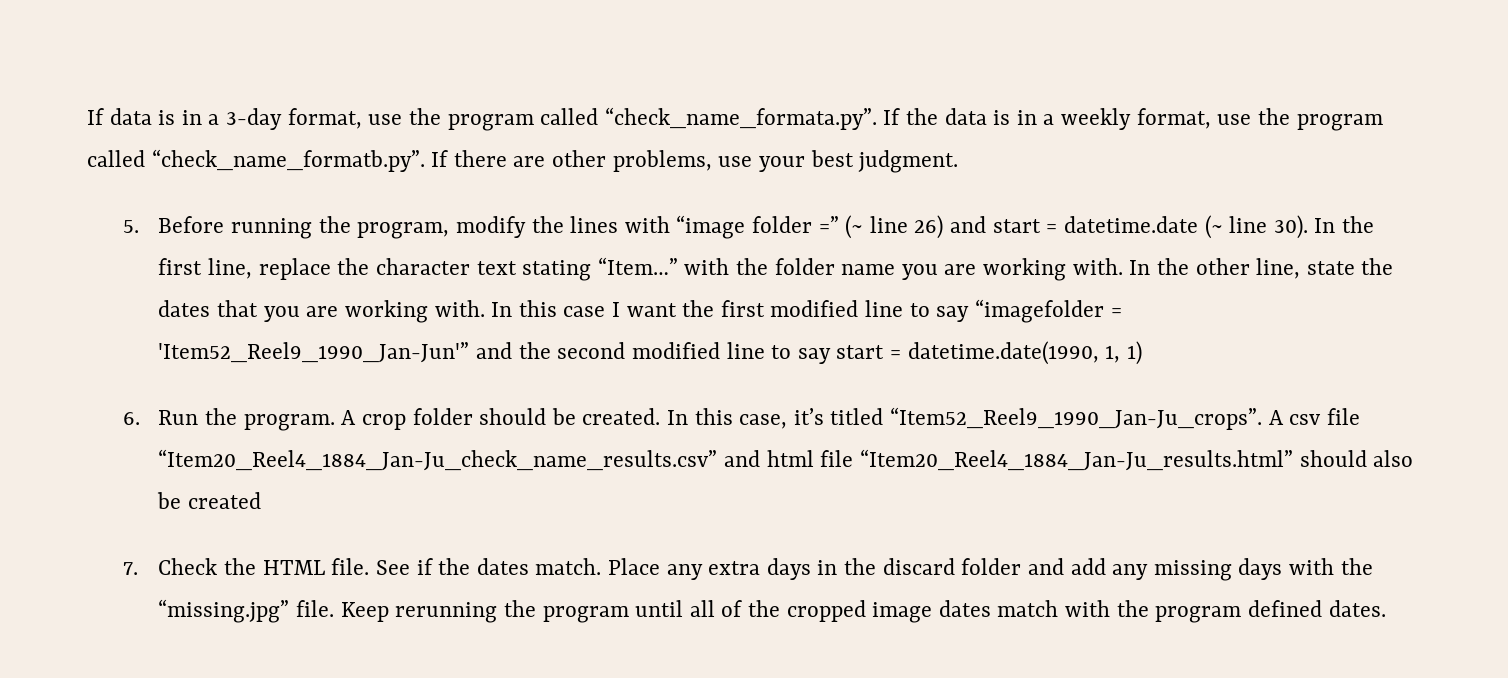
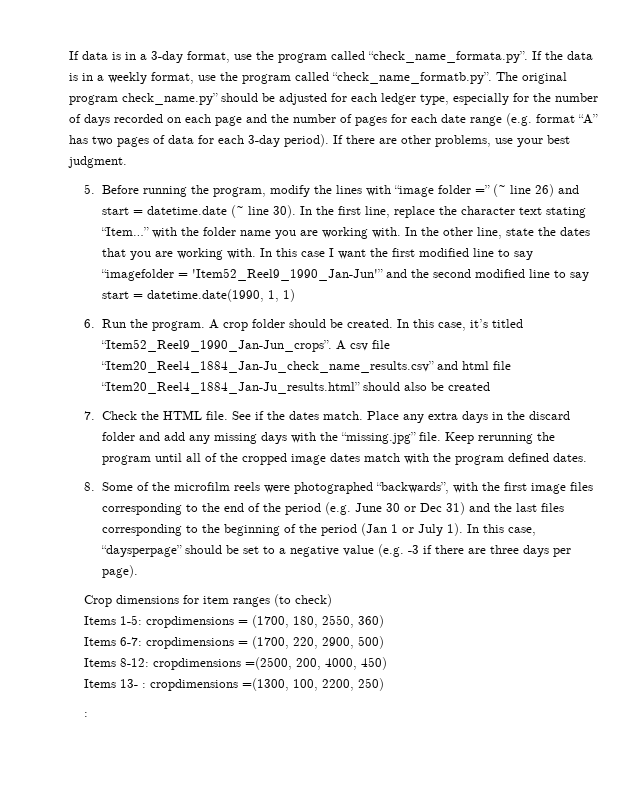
(425, 160) none -> [496,72,567,84] [69,93,598,105] [69,113,598,126] [69,134,329,147] The original program check_name.py” should be adjusted for each ledger type, especially for the number of days recorded on each page and the number of pages for each date range (e.g. format “A” has two pages of data for each 3-day period).
[890,407,1263,430] “Item52_Reel9_1990_Jan-Ju_crops”. -> [100,339,332,352] “Item52_Reel9_1990_Jan-Jun_crops”.
(1386, 608) none -> [84,482,593,494] [101,502,564,515] [101,523,536,536] [100,544,571,557] [101,565,138,578] [84,594,333,607] [84,615,385,628] [84,636,385,649] [84,657,388,670] [84,678,385,691] [84,712,89,717] // 8. Some of the microfilm reels were photographed “backwards”, with the first image files corresponding to the end of the period (e.g. June 30 or Dec 31) and the last files corresponding to the beginning of the period (Jan 1 or July 1). In this case, “daysperpage” should be set to a negative value (e.g. -3 if there are three days per page). // Crop dimensions for item ranges (to check) // Items 1-5: cropdimensions = (1700, 180, 2550, 360) // Items 6-7: cropdimensions = (1700, 220, 2900, 500) // Items 8-12: cropdimensions =(2500, 200, 4000, 450) // Items 13- : cropdimensions =(1300, 100, 2200, 250) // :

